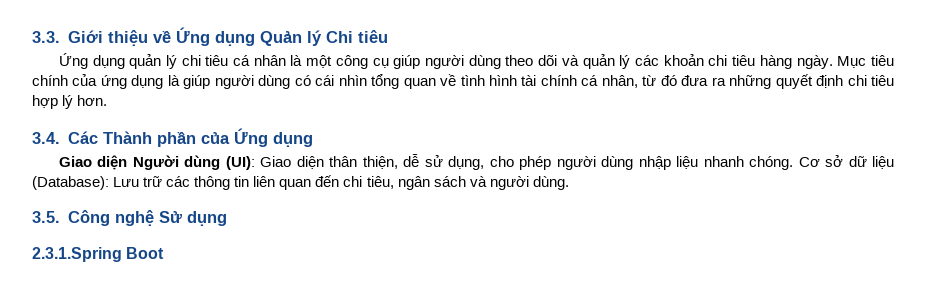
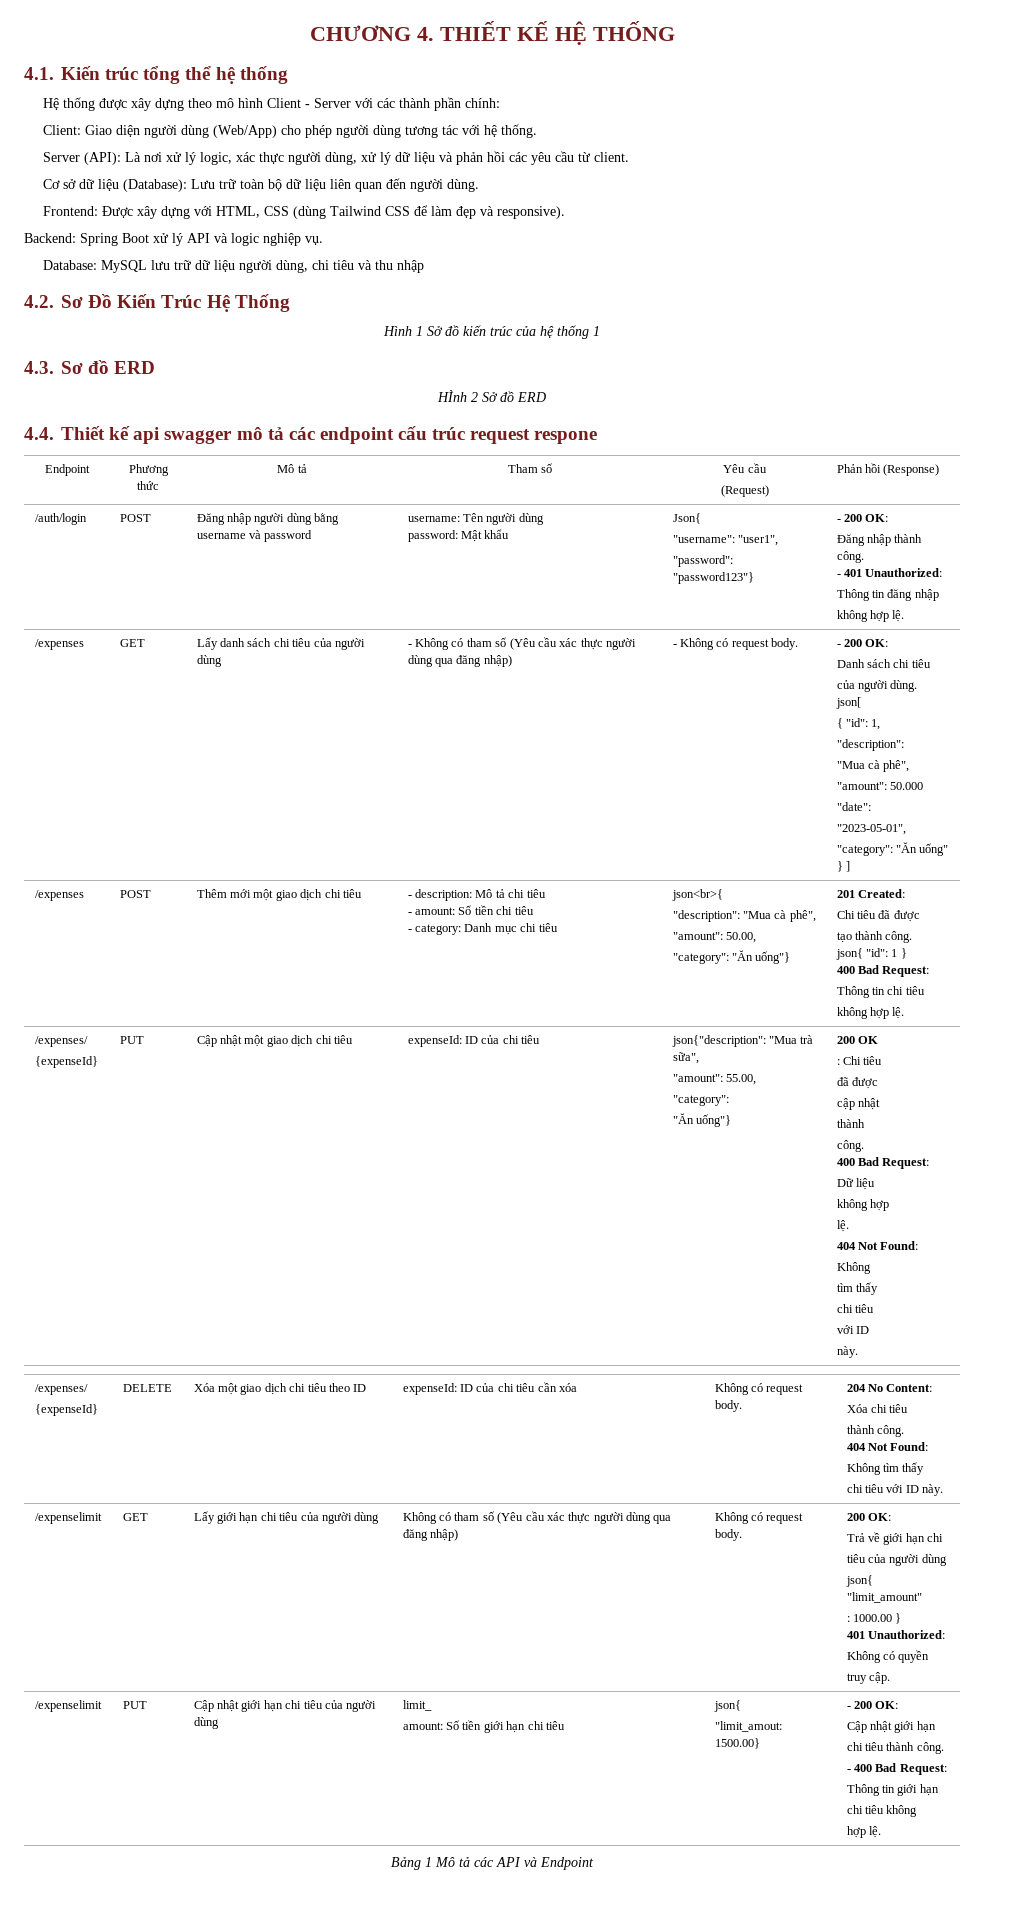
[32,27,388,46] [58,53,894,69] [32,74,894,89] [32,95,108,109] [32,128,313,147] [58,154,794,170] 3.3. Giới thiệu về Ứng dụng Quản lý Chi tiêu // Ứng dụng quản lý chi tiêu cá nhân là một công cụ giúp người dùng theo dõi và quản lý các khoản chi tiêu hàng ngày. Mục tiêu chính của ứng dụng là giúp người dùng có cái nhìn tổng quan về tình hình tài chính cá nhân, từ đó đưa ra những quyết định chi tiêu hợp lý hơn. // 3.4. Các Thành phần của Ứng dụng // Giao diện Người dùng (UI): Giao diện thân thiện, dễ sử dụng, cho phép người dùng nhập liệu nhanh chóng. -> [309,21,675,45] [24,66,288,84] [43,97,501,111] [43,124,538,138] [43,151,630,165] CHƯƠNG 4. THIẾT KẾ HỆ THỐNG // 4.1. Kiến trúc tổng thể hệ thống // Hệ thống được xây dựng theo mô hình Client - Server với các thành phần chính: // Client: Giao diện người dùng (Web/App) cho phép người dùng tương tác với hệ thống. // Server (API): Là nơi xử lý logic, xác thực người dùng, xử lý dữ liệu và phản hồi các yêu cầu từ client. //
[166,175,569,190] [32,210,227,226] [32,247,165,262] các thông tin liên quan đến chi tiêu, ngân sách và người dùng. // 3.5. Công nghệ Sử dụng // 2.3.1.Spring Boot -> [240,178,480,192] [43,205,566,219] [24,233,323,246] [43,260,425,273] [24,294,290,312] [383,325,600,339] [24,360,156,374] [437,390,546,402] [24,426,598,444] [45,464,90,476] [128,464,169,476] [137,481,159,490] [277,464,307,473] [507,463,554,473] [723,463,767,473] [720,485,769,497] [836,463,940,476] [34,513,87,525] [119,514,151,522] [196,513,340,525] [196,530,313,542] [407,513,544,525] [407,529,510,542] [672,513,701,524] [672,535,779,546] [672,555,733,567] [672,572,754,584] [836,514,889,522] [836,534,923,546] [836,551,864,563] [836,568,943,577] [836,589,939,601] [836,610,905,622] [34,639,84,650] [119,639,145,647] [196,637,365,650] [196,655,222,667] [407,637,637,650] [407,655,512,667] [672,638,799,650] [836,639,889,647] [836,659,931,668] [836,680,918,692] [835,697,861,709] [836,718,881,730] [836,739,904,751] [836,760,910,772] [836,782,924,790] [836,802,871,811] [836,824,906,835] [836,842,949,856] [836,861,851,872] [34,890,84,901] [119,890,151,898] [196,889,362,901] [407,889,546,901] [407,905,534,915] [407,923,558,935] [671,889,723,901] [672,910,816,922] [672,932,757,943] [672,950,791,964] [836,889,906,898] [836,910,920,922] [836,931,913,943] [835,948,907,960] [836,965,930,977] [836,986,925,998] [836,1007,905,1019] [34,1036,88,1047] [34,1056,98,1068] [119,1036,144,1044] [196,1035,353,1047] [407,1035,541,1047] [671,1035,814,1047] [672,1052,699,1064] [672,1074,757,1085] [672,1095,729,1106] [672,1113,732,1127] [836,1036,879,1044] [836,1056,883,1065] [836,1077,879,1089] [836,1098,881,1110] [836,1119,865,1128] [836,1140,864,1152] [836,1157,930,1169] [836,1178,876,1190] [836,1199,890,1211] [836,1220,849,1232] [836,1241,919,1250] [836,1262,871,1274] [836,1282,879,1295] [836,1304,875,1313] [836,1325,870,1334] [836,1346,858,1358] [34,1384,88,1395] [34,1404,98,1416] [122,1384,172,1392] [193,1383,367,1395] [402,1382,577,1395] [714,1383,804,1395] [714,1400,742,1412] [846,1384,933,1392] [846,1404,909,1413] [846,1425,905,1437] [846,1442,929,1451] [846,1462,925,1475] [846,1484,944,1496] [34,1512,102,1524] [122,1513,148,1521] [193,1511,380,1524] [402,1511,672,1524] [402,1529,459,1541] [714,1512,804,1524] [714,1529,742,1541] [846,1513,892,1521] [846,1532,944,1545] [846,1554,947,1566] [845,1575,873,1587] [846,1592,922,1603] [846,1613,902,1624] [846,1630,946,1639] [846,1650,930,1663] [846,1672,891,1684] [34,1700,102,1712] [122,1701,147,1709] [193,1700,377,1712] [193,1717,219,1729] [402,1700,432,1711] [402,1720,565,1733] [713,1700,741,1712] [714,1721,782,1732] [714,1738,760,1749] [846,1701,899,1709] [846,1721,936,1733] [846,1742,944,1754] [846,1763,947,1775] [846,1784,939,1796] [846,1805,918,1817] [846,1826,882,1838] [391,1857,594,1870] toàn bộ dữ liệu liên quan đến người dùng. // Frontend: Được xây dựng với HTML, CSS (dùng Tailwind CSS để làm đẹp và responsive). // Backend: Spring Boot xử lý API và logic nghiệp vụ. // Database: MySQL lưu trữ dữ liệu người dùng, chi tiêu và thu nhập // 4.2. Sơ Đồ Kiến Trúc Hệ Thống // Hình 1 Sở đồ kiến trúc của hệ thống 1 // 4.3. Sơ đồ ERD // HÌnh 2 Sở đồ ERD // 4.4. Thiết kế api swagger mô tả các endpoint cấu trúc request respone // Endpoint | Phương thức | Mô tả | Tham số | Yêu cầu // (Request) | Phản hồi (Response) // /auth/login | POST | Đăng nhập người dùng bằng username và password | username: Tên người dùng // password: Mật khẩu | Json{ // "username": "user1", // "password": "password123"} | - 200 OK: // Đăng nhập thành công. // - 401 Unauthorized: // Thông tin đăng nhập // không hợp lệ. // /expenses | GET | Lấy danh sách chi tiêu của người dùng | - Không có tham số (Yêu cầu xác thực người dùng qua đăng nhập) | - Không có request body. | - 200 OK: // Danh sách chi tiêu // của người dùng. // json[ // { "id": 1, // "description": // "Mua cà phê", // "amount": 50.000 // "date": // "2023-05-01", // "category": "Ăn uống" } ] // /expenses | POST | Thêm mới một giao dịch chi tiêu | - description: Mô tả chi tiêu // - amount: Số tiền chi tiêu // - category: Danh mục chi tiêu | json<br>{ // "description": "Mua cà phê", // "amount": 50.00, // "category": "Ăn uống"} | 201 Created: // Chi tiêu đã được // tạo thành công. // json{ "id": 1 } // 400 Bad Request: // Thông tin chi tiêu // không hợp lệ. // /expenses/ // {expenseId} | PUT | Cập nhật một giao dịch chi tiêu | expenseId: ID của chi tiêu | json{"description": "Mua trà sữa", // "amount": 55.00, // "category": // "Ăn uống"} | 200 OK // : Chi tiêu // đã được // cập nhật // thành // công. // 400 Bad Request: // Dữ liệu // không hợp // lệ. // 404 Not Found: // Không // tìm thấy // chi tiêu // với ID // này. // /expenses/ // {expenseId} | DELETE | Xóa một giao dịch chi tiêu theo ID | expenseId: ID của chi tiêu cần xóa | Không có request body. | 204 No Content: // Xóa chi tiêu // thành công. // 404 Not Found: // Không tìm thấy // chi tiêu với ID này. // /expenselimit | GET | Lấy giới hạn chi tiêu của người dùng | Không có tham số (Yêu cầu xác thực người dùng qua đăng nhập) | Không có request body. | 200 OK: // Trả về giới hạn chi // tiêu của người dùng // json{ "limit_amount" // : 1000.00 } // 401 Unauthorized: // Không có quyền // truy cập. // /expenselimit | PUT | Cập nhật giới hạn chi tiêu của người dùng | limit_ // amount: Số tiền giới hạn chi tiêu | json{ // "limit_amout: 1500.00} | - 200 OK: // Cập nhật giới hạn // chi tiêu thành công. // - 400 Bad Request: // Thông tin giới hạn // chi tiêu không // hợp lệ. // Bảng 1 Mô tả các API và Endpoint

